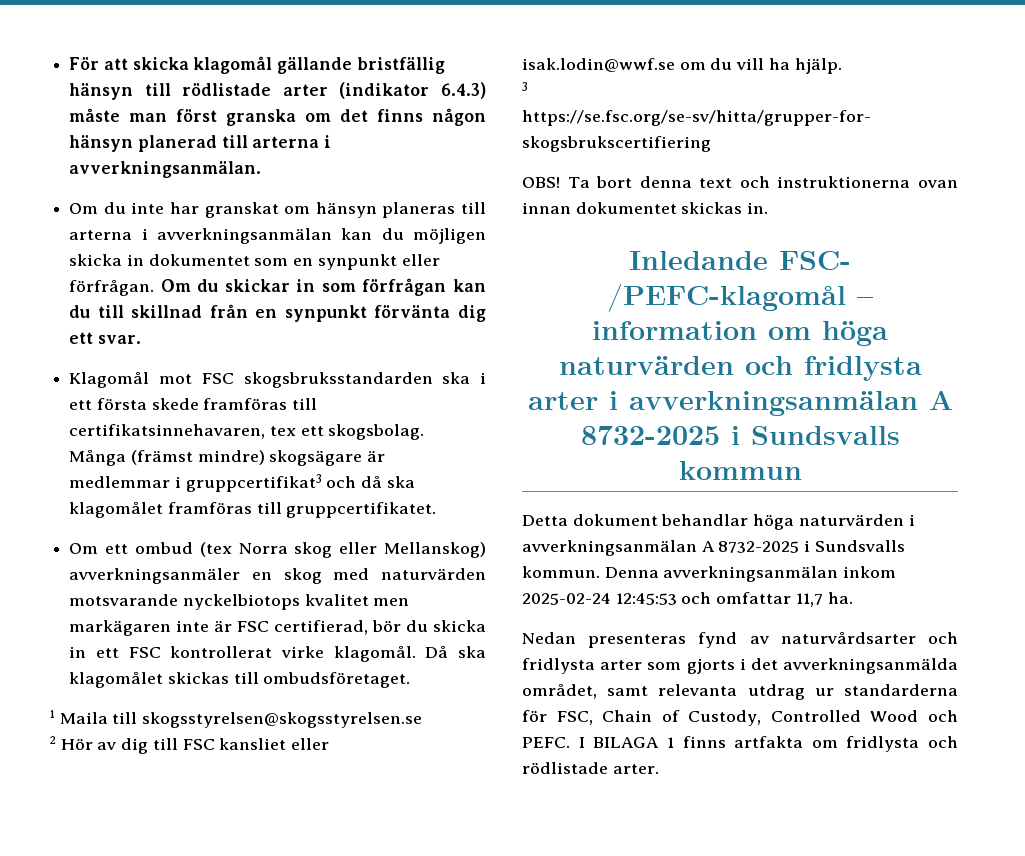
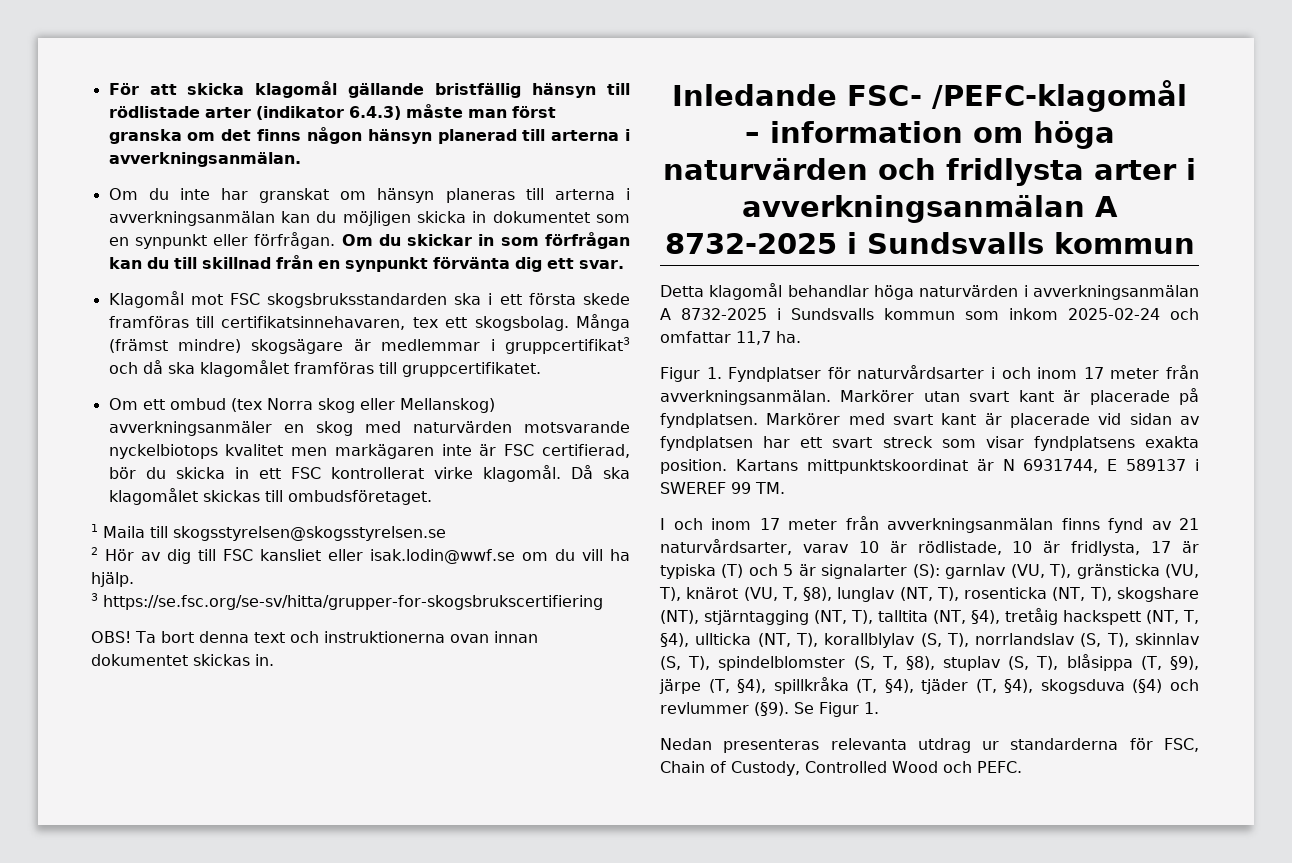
[572,514,658,526] dokument -> [709,283,783,300] klagomål
[522,566,839,582] kommun. Denna avverkningsanmälan -> [884,308,999,320] kommun som
[615,593,677,605] 12:45:53 -> (1160, 314) none
[522,632,958,648] [522,658,958,674] [522,684,649,699] Nedan presenteras fynd av naturvårdsarter och fridlysta arter som gjorts i det avverkningsanmälda området, samt -> [660,365,1199,382] [660,388,1199,405] [660,413,1199,428] [660,436,1199,451] [660,459,1199,474] [660,482,785,494] [660,516,1199,533] [660,539,1199,556] [660,564,1199,579] [659,587,1199,602] [660,608,1199,625] [660,633,1199,648] [660,654,1199,671] [659,677,1199,694] [660,702,879,717] [660,738,820,753] Figur 1. Fyndplatser för naturvårdsarter i och inom 17 meter från avverkningsanmälan. Markörer utan svart kant är placerade på fyndplatsen. Markörer med svart kant är placerade vid sidan av fyndplatsen har ett svart streck som visar fyndplatsens exakta position. Kartans mittpunktskoordinat är N 6931744, E 589137 i SWEREF 99 TM. // I och inom 17 meter från avverkningsanmälan finns fynd av 21 naturvårdsarter, varav 10 är rödlistade, 10 är fridlysta, 17 är typiska (T) och 5 är signalarter (S): garnlav (VU, T), gränsticka (VU, T), knärot (VU, T, §8), lunglav (NT, T), rosenticka (NT, T), skogshare (NT), stjärntagging (NT, T), talltita (NT, §4), tretåig hackspett (NT, T, §4), ullticka (NT, T), korallblylav (S, T), norrlandslav (S, T), skinnlav (S, T), spindelblomster (S, T, §8), stuplav (S, T), blåsippa (T, §9), järpe (T, §4), spillkråka (T, §4), tjäder (T, §4), skogsduva (§4) och revlummer (§9). Se Figur 1. // Nedan presenteras
[578,736,958,752] [522,762,659,774] I BILAGA 1 finns artfakta om fridlysta och rödlistade arter. -> (1022, 767) none

